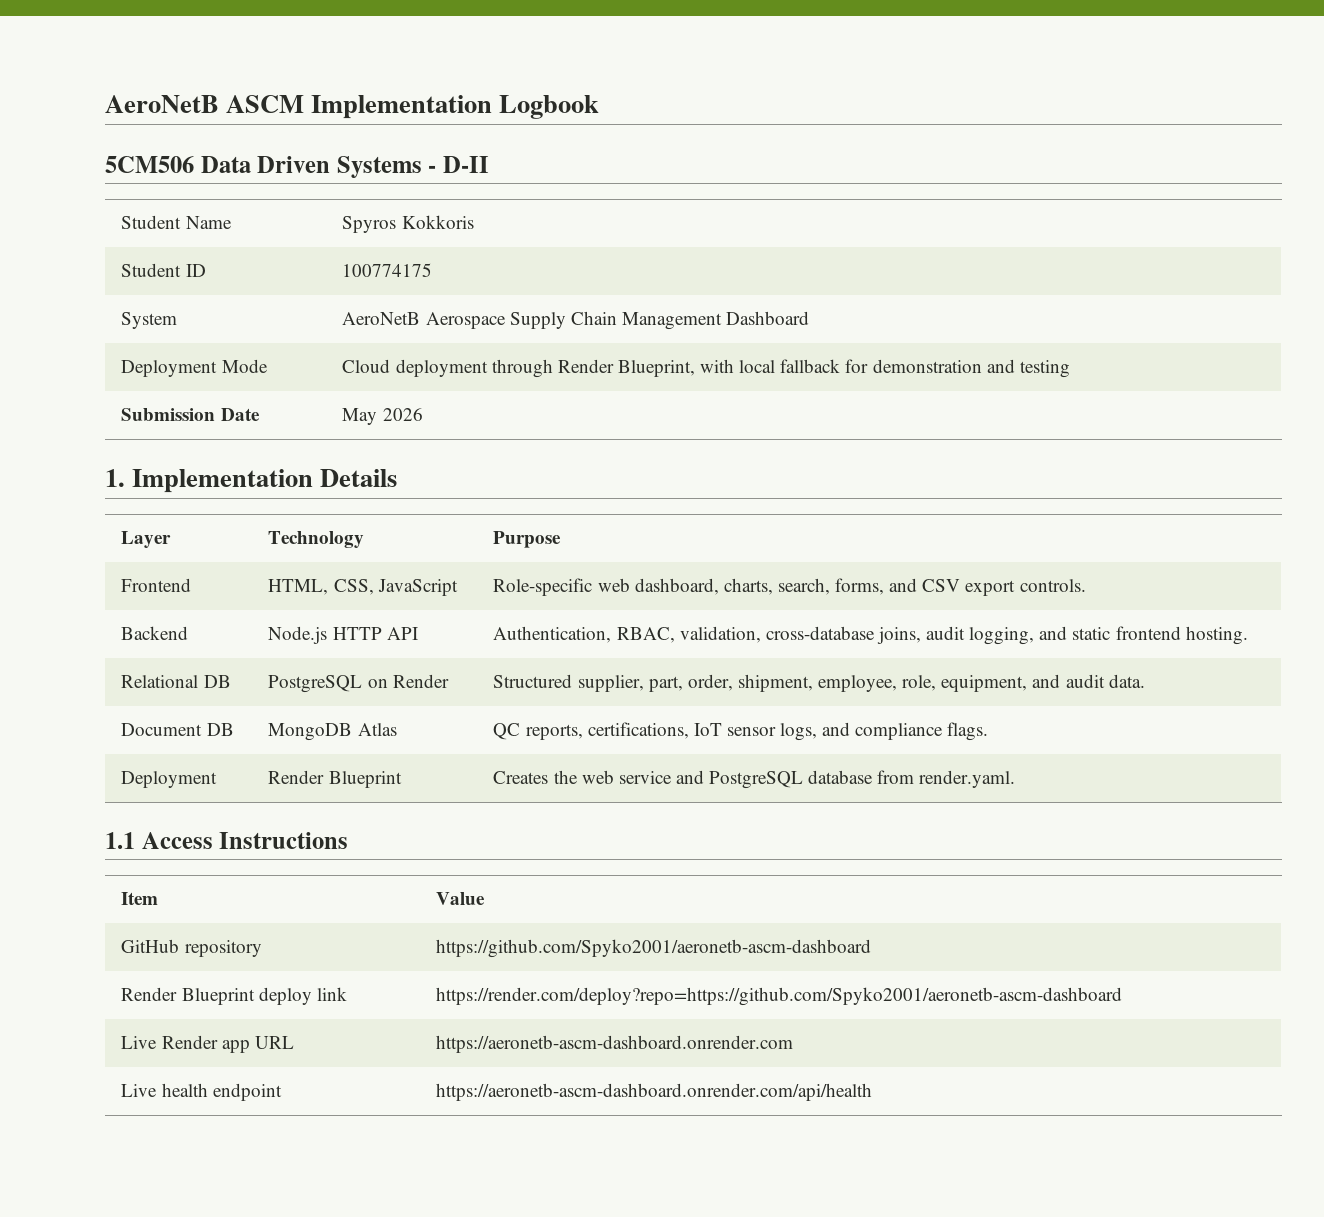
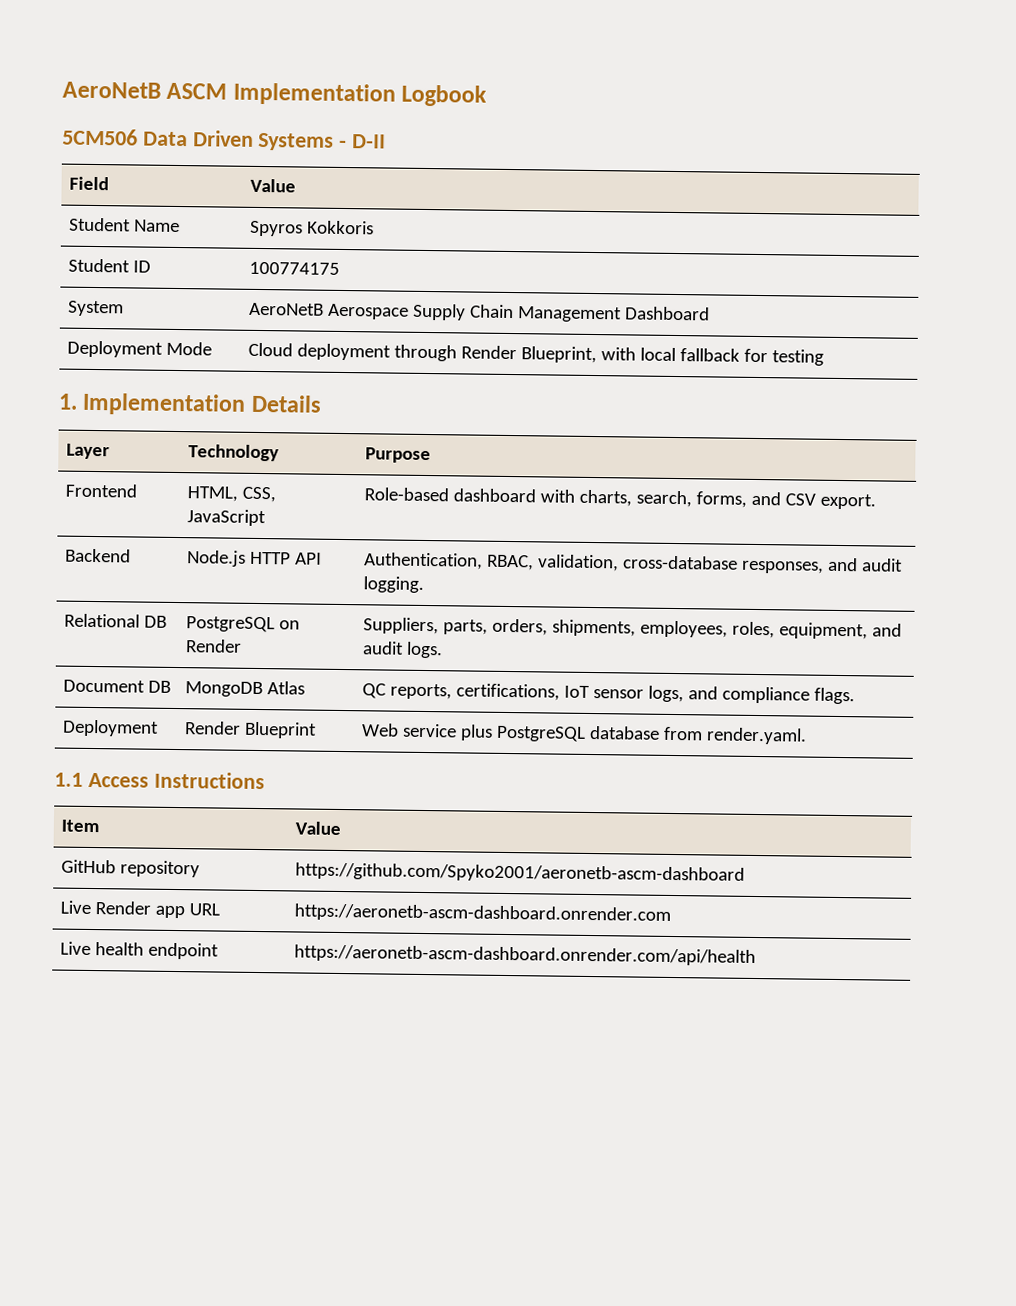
(490, 164) none -> [68,176,109,191] [249,178,296,193] // Field | Value
[872,359,1015,373] demonstration and -> (768, 355) none
[121,408,260,421] [342,408,423,425] // Submission Date | May 2026 -> (824, 357) none
[493,578,719,596] Role-specific web dashboard, -> [363,487,575,503] Role-based dashboard with
[965,579,1086,596] export controls. -> [819,493,876,510] export.
[876,626,1248,645] joins, audit logging, and static frontend hosting. -> [740,557,903,574] [362,576,424,593] responses, and audit logging.
[493,674,937,692] Structured supplier, part, order, shipment, employee, role, -> [362,617,775,639] Suppliers, parts, orders, shipments, employees, roles,
[1108,674,1145,688] data. -> [405,641,443,659] logs.
[493,770,704,784] Creates the web service and -> [360,723,493,741] Web service plus
[121,987,347,1005] [436,987,1123,1006] // Render Blueprint deploy link | https://render.com/deploy?repo=https://github.com/Spyko2001/aeronetb-ascm-dashboard -> (745, 873) none

